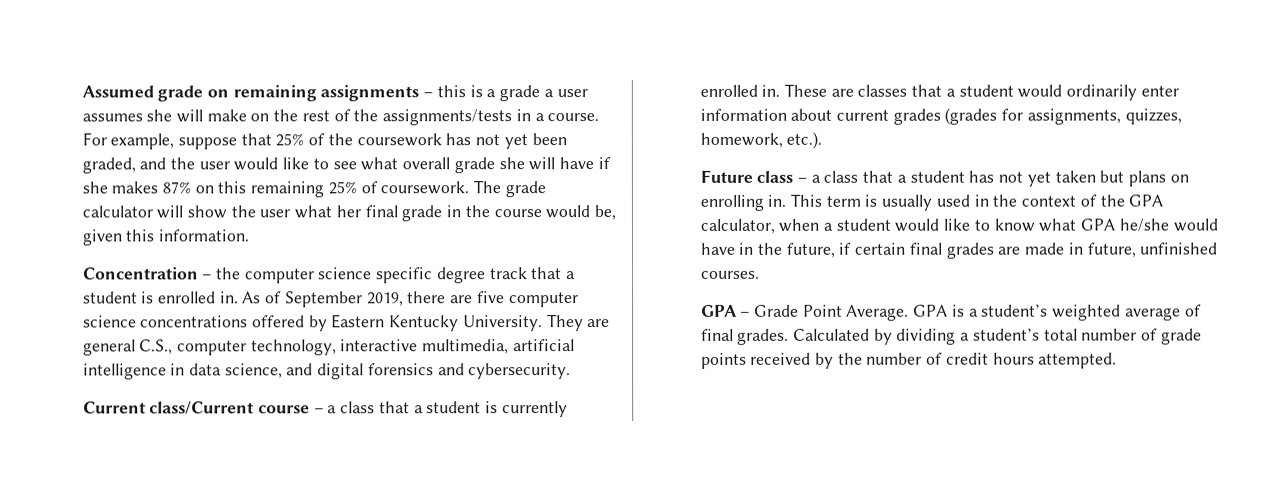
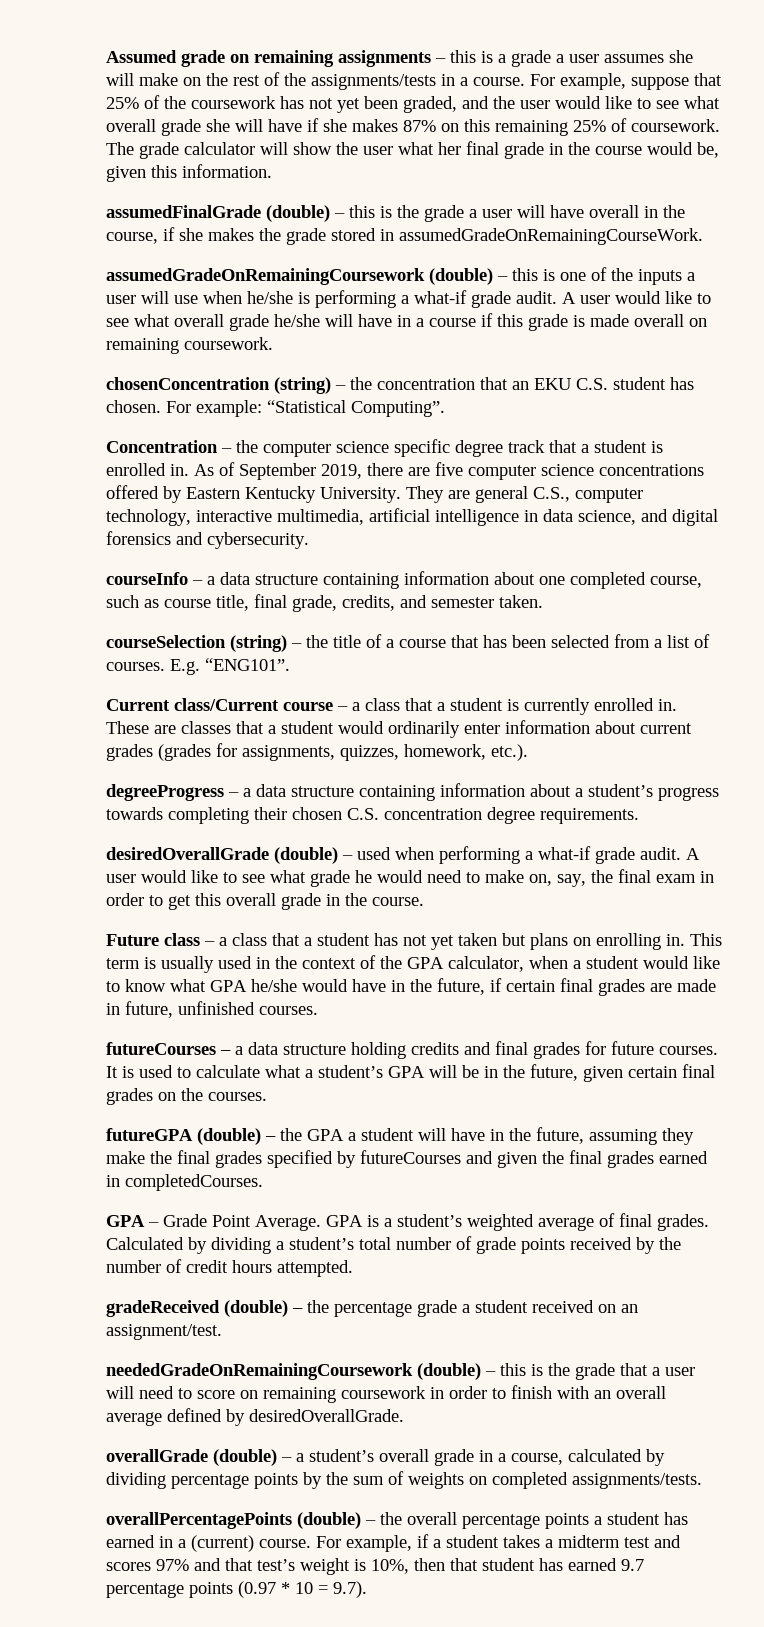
(250, 235) none -> [105,205,685,222] [105,227,703,245] [105,267,695,285] [105,290,711,308] [105,313,707,331] [105,337,273,354] [105,377,694,394] [105,400,445,417] // assumedFinalGrade (double) – this is the grade a user will have overall in the course, if she makes the grade stored in assumedGradeOnRemainingCourseWork. // assumedGradeOnRemainingCoursework (double) – this is one of the inputs a user will use when he/she is performing a what-if grade audit. A user would like to see what overall grade he/she will have in a course if this grade is made overall on remaining coursework. // chosenConcentration (string) – the concentration that an EKU C.S. student has chosen. For example: “Statistical Computing”.
(572, 371) none -> [105,571,702,589] [105,594,543,612] [105,634,710,652] [105,658,290,675] // courseInfo – a data structure containing information about one completed course, such as course title, final grade, credits, and semester taken. // courseSelection (string) – the title of a course that has been selected from a list of courses. E.g. “ENG101”.
(823, 140) none -> [105,783,719,801] [105,807,639,824] [105,846,700,864] [105,869,714,887] [105,893,424,910] // degreeProgress – a data structure containing information about a student’s progress towards completing their chosen C.S. concentration degree requirements. // desiredOverallGrade (double) – used when performing a what-if grade audit. A user would like to see what grade he would need to make on, say, the final exam in order to get this overall grade in the course.
(760, 274) none -> [105,1041,718,1059] [105,1064,715,1082] [105,1088,267,1105] [105,1127,694,1145] [105,1150,708,1168] [105,1174,263,1191] // futureCourses – a data structure holding credits and final grades for future courses. It is used to calculate what a student’s GPA will be in the future, given certain final grades on the courses. // futureGPA (double) – the GPA a student will have in the future, assuming they make the final grades specified by futureCourses and given the final grades earned in completedCourses.
(1118, 360) none -> [105,1300,638,1317] [105,1324,222,1340] [105,1363,695,1380] [105,1385,666,1403] [105,1408,404,1426] [105,1449,665,1466] [105,1471,702,1489] [105,1512,688,1529] [105,1534,681,1552] [105,1558,644,1575] [105,1581,367,1598] // gradeReceived (double) – the percentage grade a student received on an assignment/test. // neededGradeOnRemainingCoursework (double) – this is the grade that a user will need to score on remaining coursework in order to finish with an overall average defined by desiredOverallGrade. // overallGrade (double) – a student’s overall grade in a course, calculated by dividing percentage points by the sum of weights on completed assignments/tests. // overallPercentagePoints (double) – the overall percentage points a student has earned in a (current) course. For example, if a student takes a midterm test and scores 97% and that test’s weight is 10%, then that student has earned 9.7 percentage points (0.97 * 10 = 9.7).

